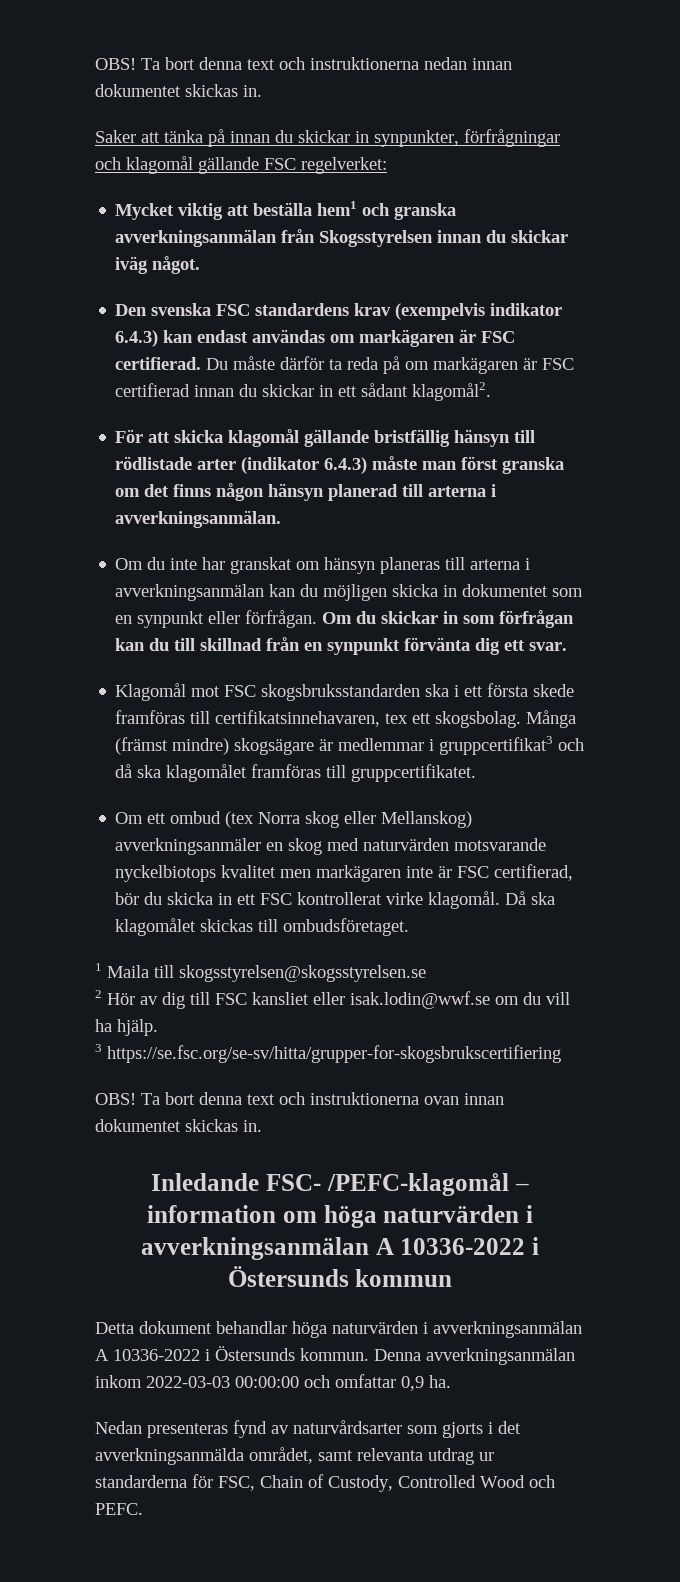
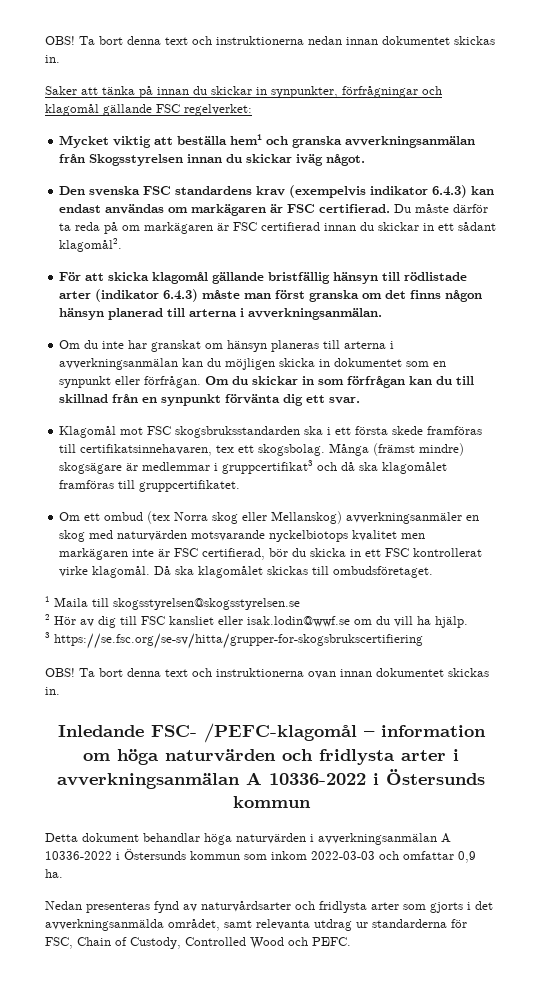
(520, 1214) none -> [282,749,446,765] och fridlysta arter
[300,1348,575,1365] kommun. Denna avverkningsanmälan -> [190,851,267,860] kommun som
[235,1376,299,1388] 00:00:00 -> (375, 855) none
(402, 1427) none -> [295,901,399,913] och fridlysta arter

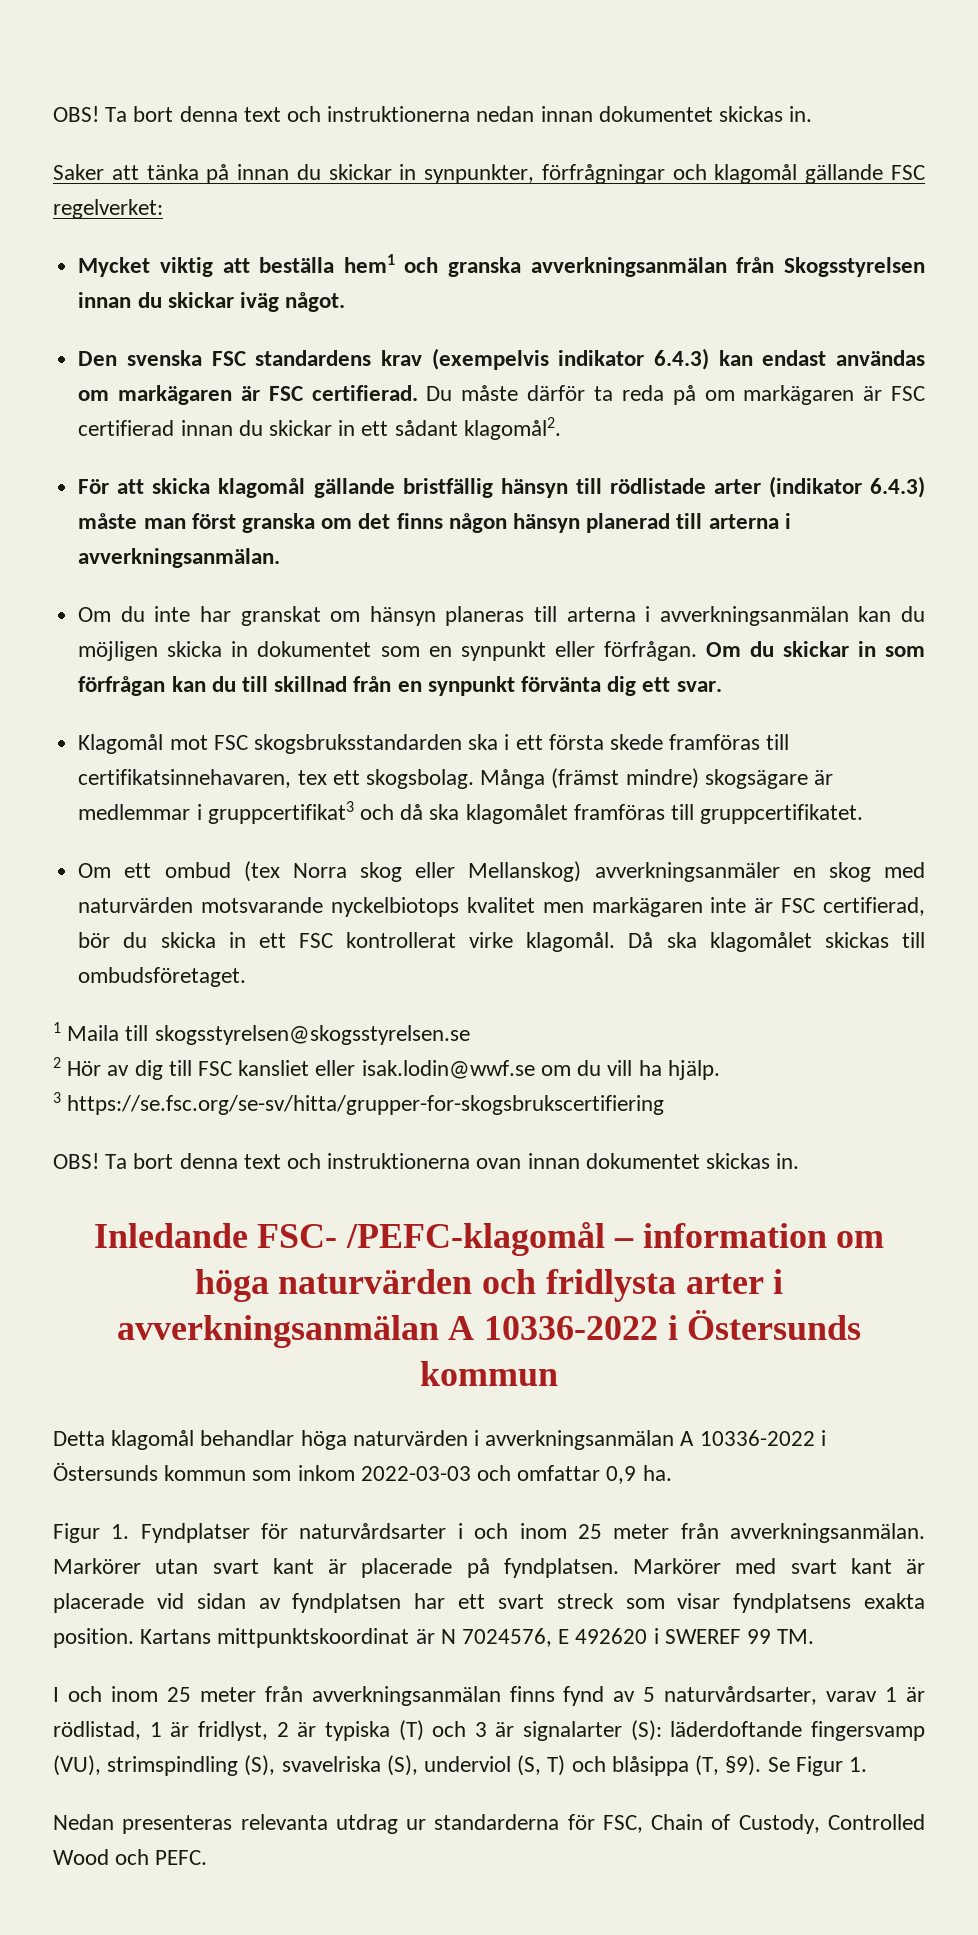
[82,833,139,842] dokument -> [111,1430,195,1450] klagomål
[45,901,493,913] [45,919,252,931] Nedan presenteras fynd av naturvårdsarter och fridlysta arter som gjorts i det avverkningsanmälda området, samt -> [53,1523,925,1543] [53,1558,925,1578] [53,1593,926,1613] [53,1628,815,1648] [53,1686,926,1706] [53,1720,925,1741] [53,1755,867,1776] [53,1814,233,1834] Figur 1. Fyndplatser för naturvårdsarter i och inom 25 meter från avverkningsanmälan. Markörer utan svart kant är placerade på fyndplatsen. Markörer med svart kant är placerade vid sidan av fyndplatsen har ett svart streck som visar fyndplatsens exakta position. Kartans mittpunktskoordinat är N 7024576, E 492620 i SWEREF 99 TM. // I och inom 25 meter från avverkningsanmälan finns fynd av 5 naturvårdsarter, varav 1 är rödlistad, 1 är fridlyst, 2 är typiska (T) och 3 är signalarter (S): läderdoftande fingersvamp (VU), strimspindling (S), svavelriska (S), underviol (S, T) och blåsippa (T, §9). Se Figur 1. // Nedan presenteras

